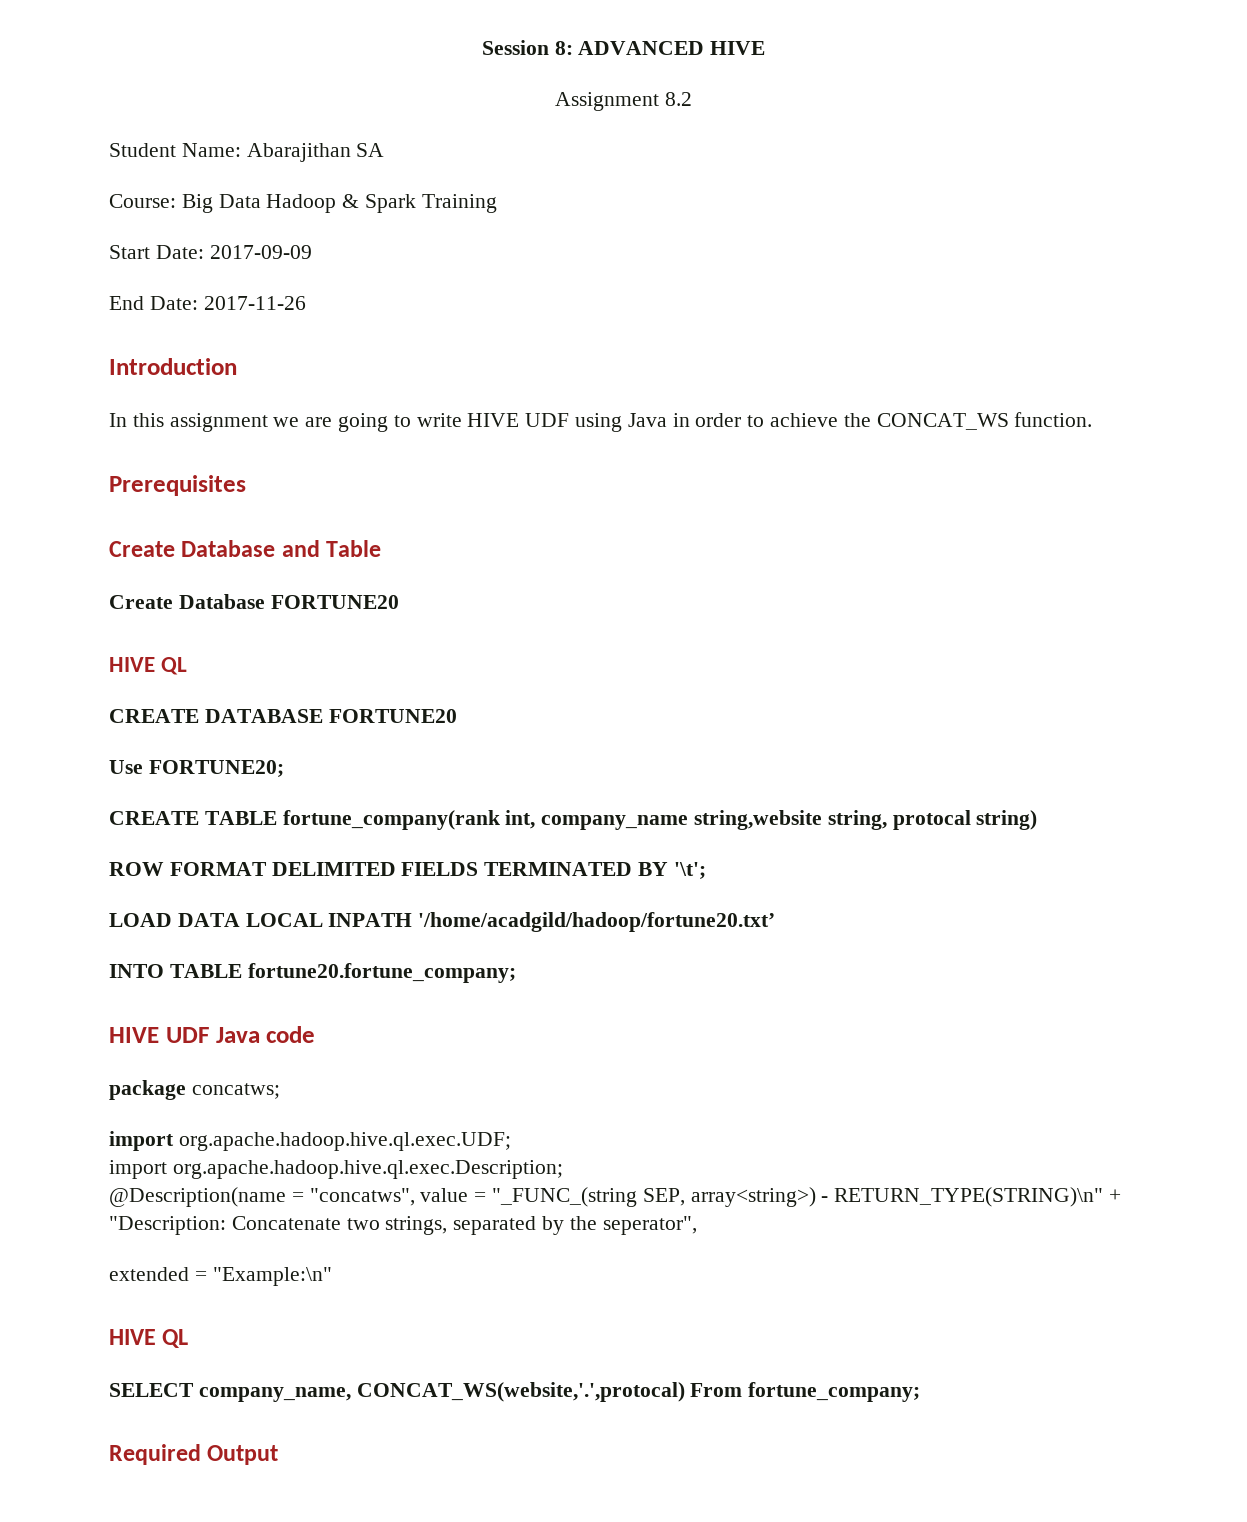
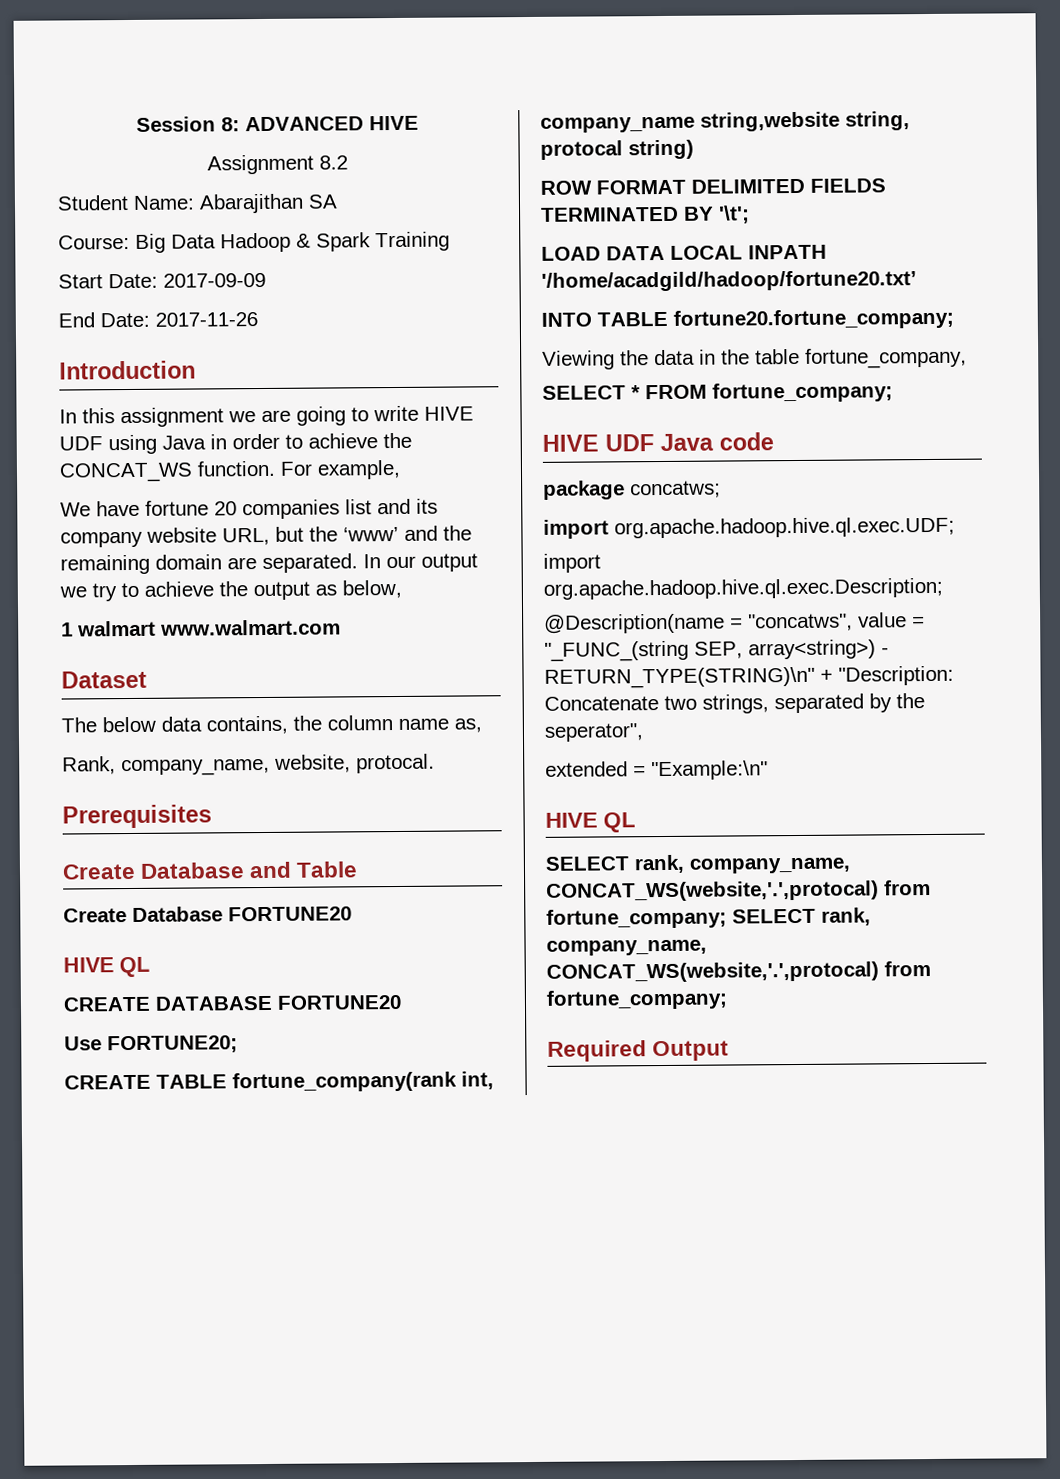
(1093, 419) none -> [280,459,401,480] [60,498,438,520] [60,525,472,548] [60,553,478,575] [59,579,402,602] [61,619,341,637] [61,670,147,689] [61,715,482,735] [62,753,435,777] For example, // We have fortune 20 companies list and its company website URL, but the ‘www’ and the remaining domain are separated. In our output we try to achieve the output as below, // 1 walmart www.walmart.com // Dataset // The below data contains, the column name as, // Rank, company_name, website, protocal.
(516, 973) none -> [542,347,967,370] [542,382,893,403] // Viewing the data in the table fortune_company, // SELECT * FROM fortune_company;
[198,1382,743,1402] company_name, CONCAT_WS(website,'.',protocal) From -> [634,854,851,874] [546,880,931,902] [546,907,871,929] [546,939,707,956] [546,960,931,983] rank, company_name, CONCAT_WS(website,'.',protocal) from fortune_company; SELECT rank, company_name, CONCAT_WS(website,'.',protocal) from

